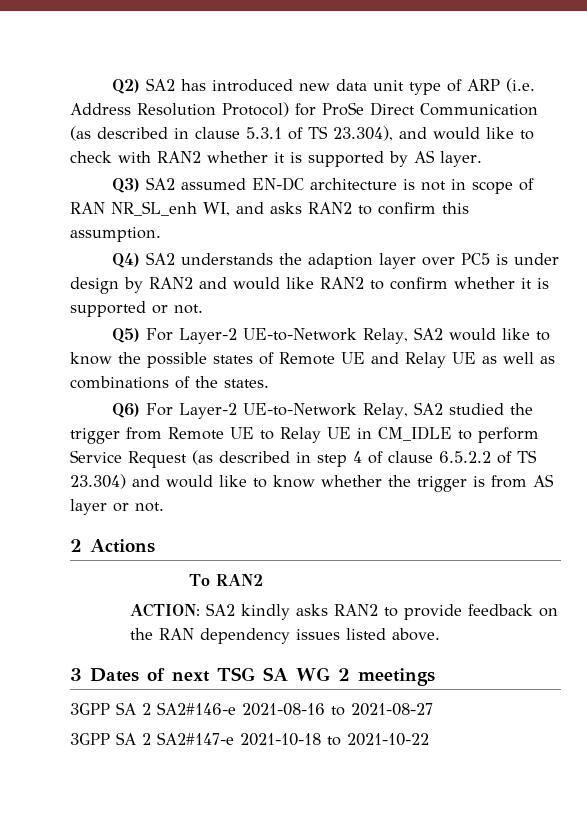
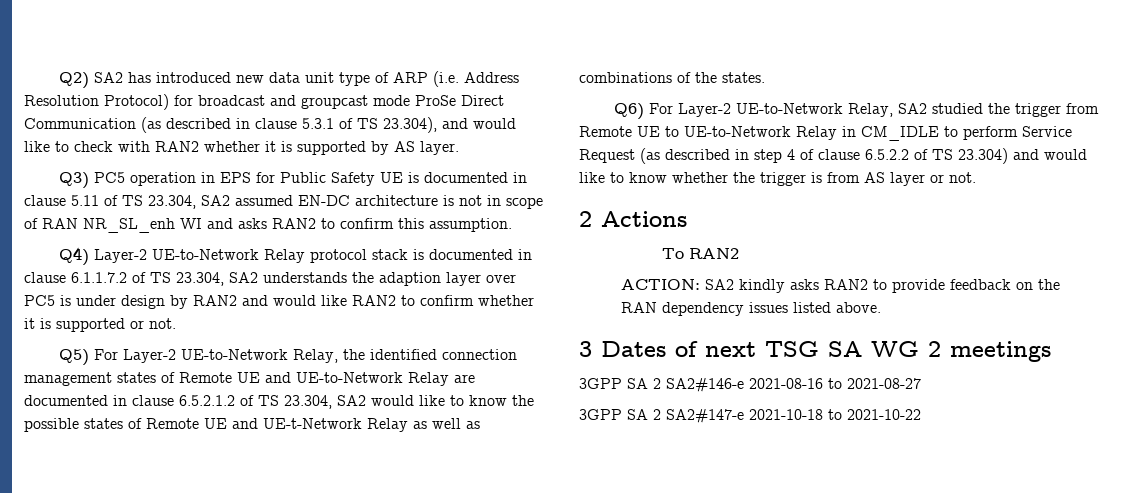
(316, 109) none -> [198,95,410,109] broadcast and groupcast mode
(140, 185) none -> [94,172,528,186] [24,195,196,209] PC5 operation in EPS for Public Safety UE is documented in clause 5.11 of TS 23.304,
[203,202,230,216] WI, -> [180,218,202,229] WI
(140, 260) none -> [94,249,533,263] [24,272,224,286] Layer-2 UE-to-Network Relay protocol stack is documented in clause 6.1.1.7.2 of TS 23.304,
(408, 336) none -> [343,349,518,360] [24,372,475,386] [24,395,332,409] the identified connection management states of Remote UE and UE-to-Network Relay are documented in clause 6.5.2.1.2 of TS 23.304,
[405,352,476,368] Relay UE -> [263,418,408,432] UE-t-Network Relay
[280,427,351,443] Relay UE -> [684,126,837,140] UE-to-Network Relay

